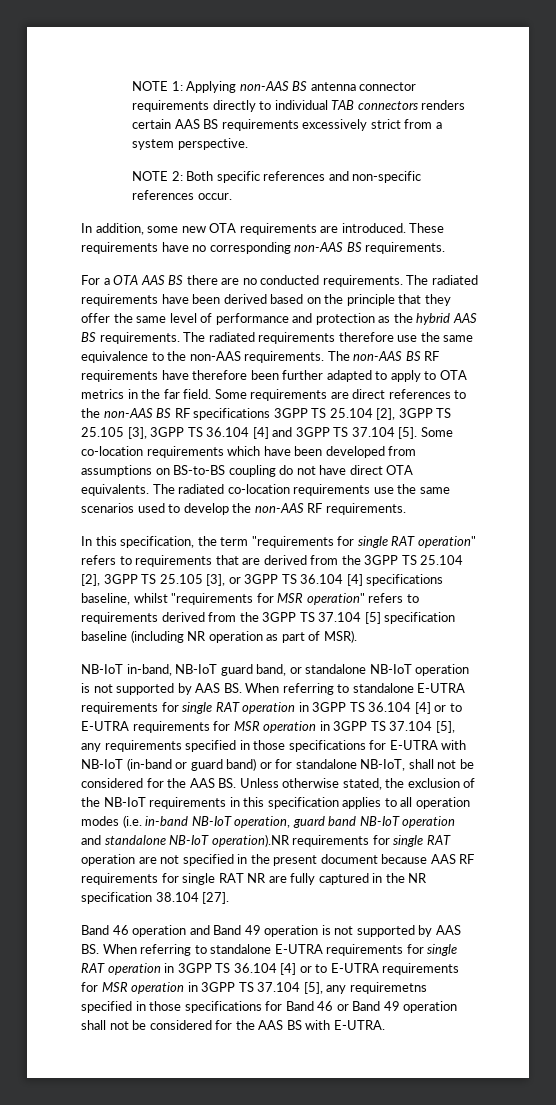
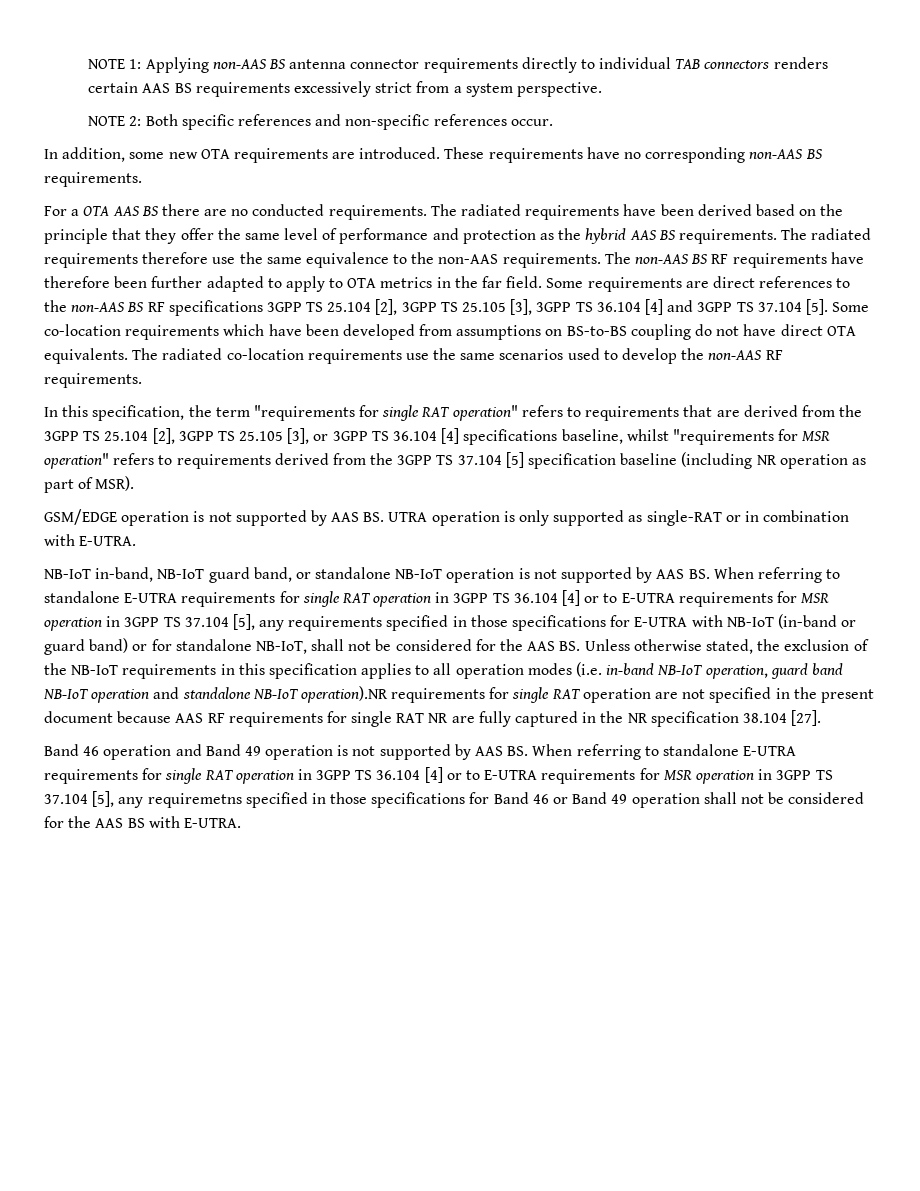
(357, 636) none -> [44,509,850,526] [44,534,137,546] // GSM/EDGE operation is not supported by AAS BS. UTRA operation is only supported as single-RAT or in combination with E-UTRA.

